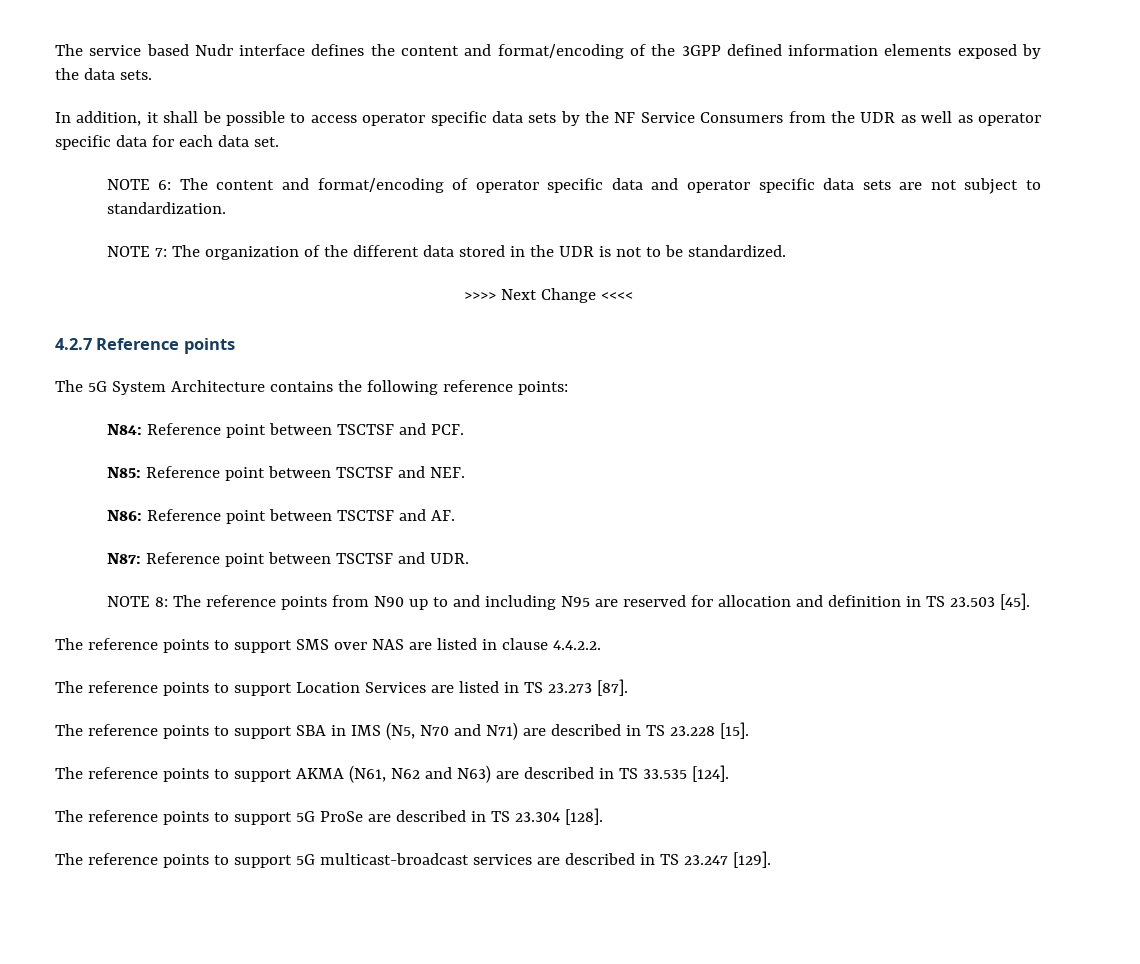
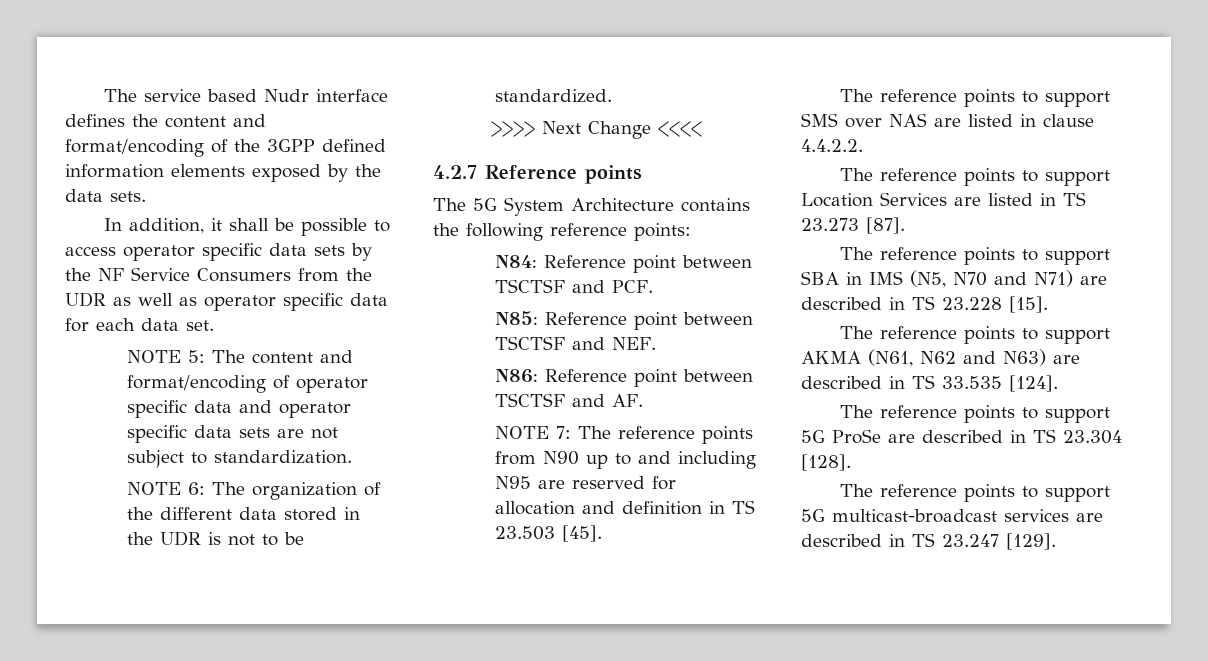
[158,180,172,190] 6: -> [188,350,206,363] 5:
[154,248,167,257] 7: -> [188,482,206,495] 6:
[106,552,469,567] [106,596,168,607] // N87: Reference point between TSCTSF and UDR. // NOTE 8: -> [495,426,572,439] // NOTE 7:

